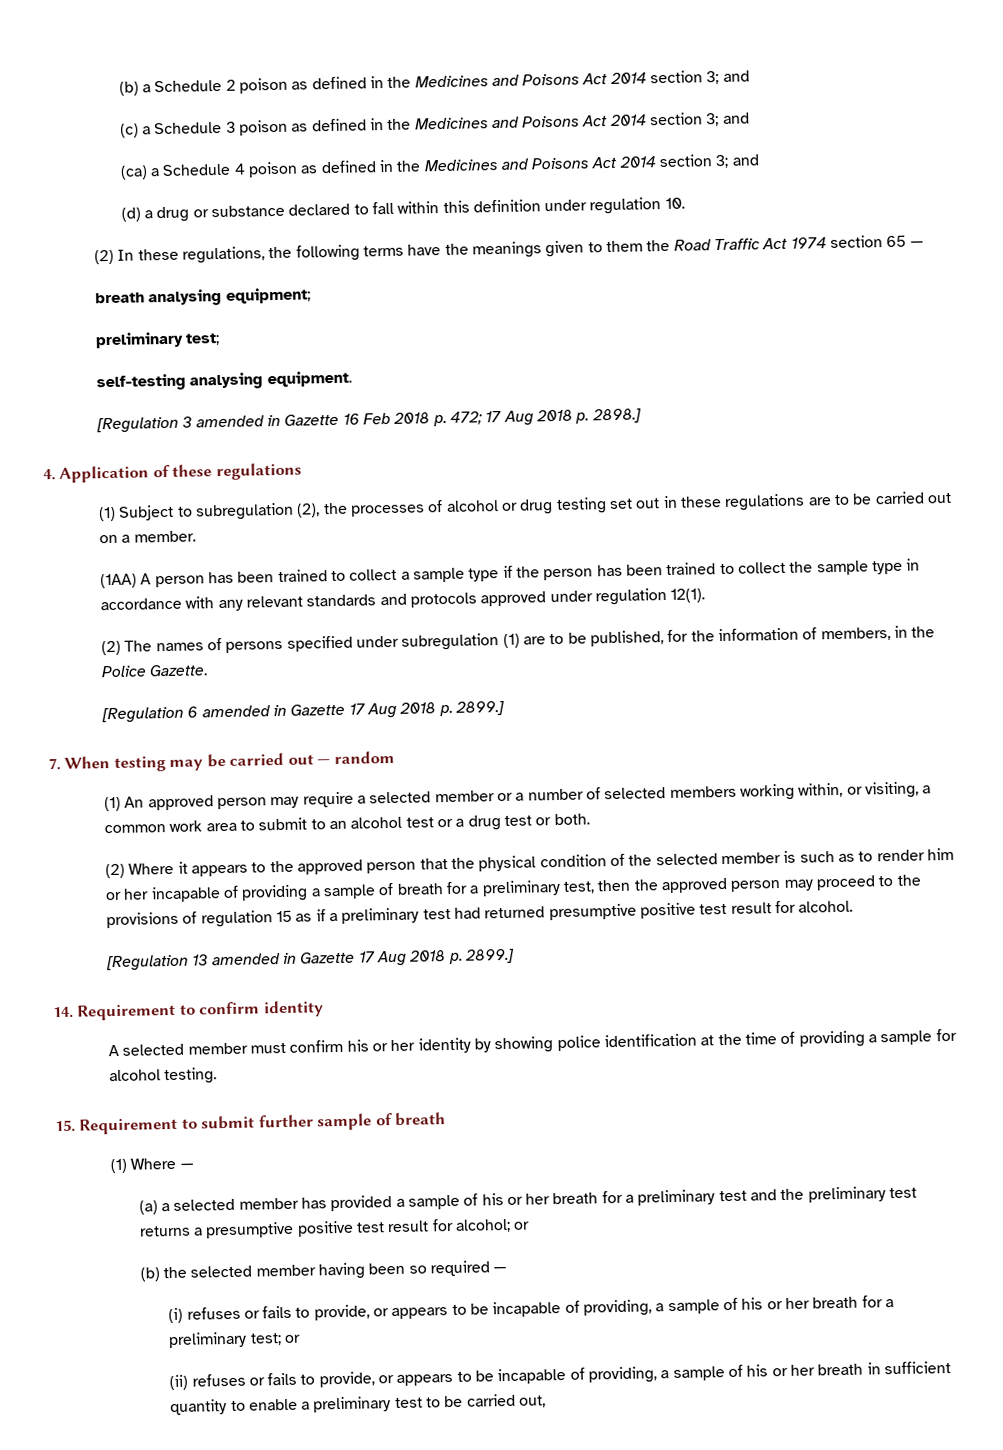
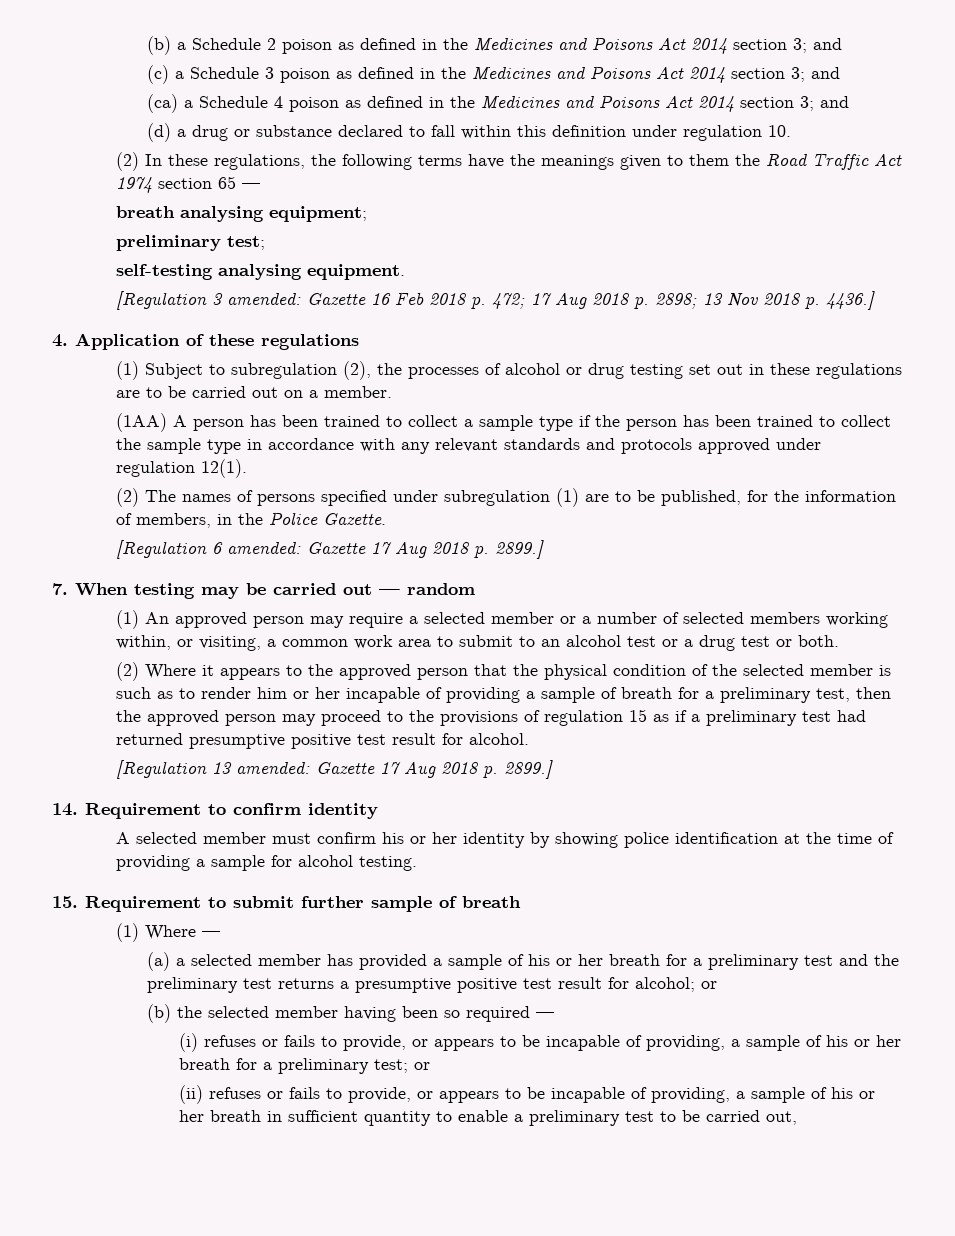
[195,414,282,428] amended in -> [226,292,301,305] amended:
[591,408,642,424] 2898.] -> [654,291,875,310] 2898; 13 Nov 2018 p. 4436.]
[201,704,288,718] amended in -> [226,541,301,554] amended:
[211,952,298,966] amended in -> [235,761,310,774] amended:

